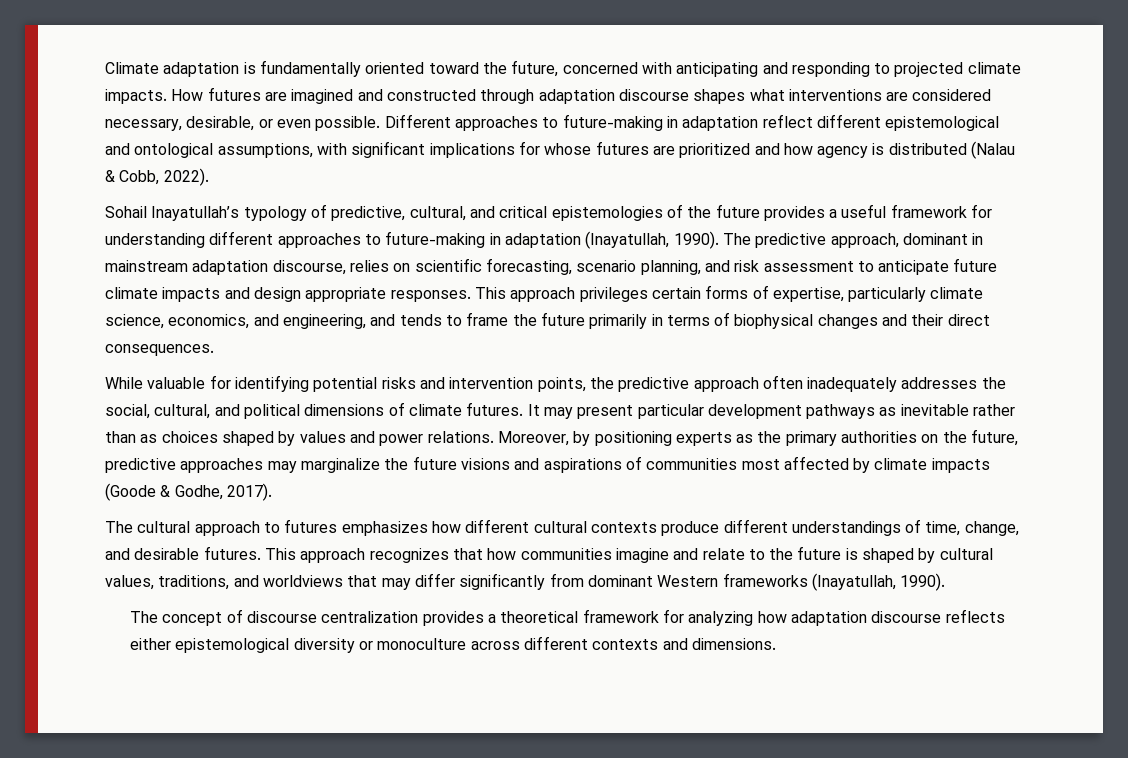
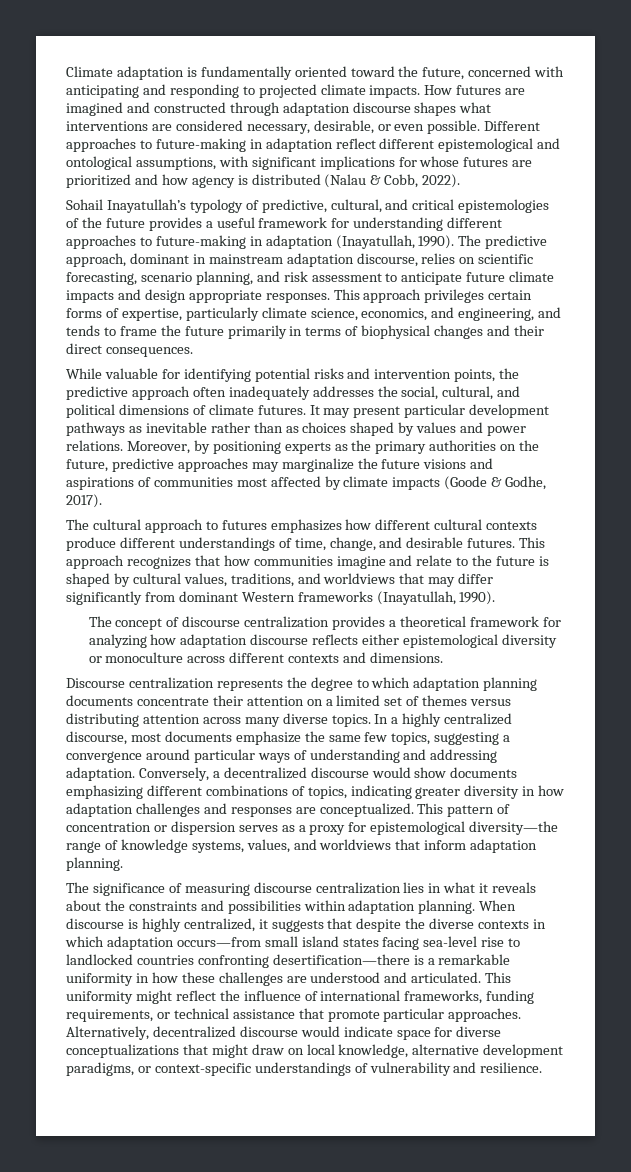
(777, 644) none -> [66,677,538,691] [66,695,512,706] [66,713,513,727] [66,731,511,745] [66,749,498,763] [66,767,518,781] [66,785,565,799] [66,803,511,817] [66,821,559,835] [66,839,538,853] [66,857,123,871] [66,882,537,896] [66,900,517,914] [66,918,547,932] [65,936,521,950] [66,954,511,968] [66,972,512,986] [66,990,535,1004] [66,1008,522,1022] [66,1026,502,1040] [66,1044,564,1058] [66,1062,543,1076] // Discourse centralization represents the degree to which adaptation planning documents concentrate their attention on a limited set of themes versus distributing attention across many diverse topics. In a highly centralized discourse, most documents emphasize the same few topics, suggesting a convergence around particular ways of understanding and addressing adaptation. Conversely, a decentralized discourse would show documents emphasizing different combinations of topics, indicating greater diversity in how adaptation challenges and responses are conceptualized. This pattern of concentration or dispersion serves as a proxy for epistemological diversity—the range of knowledge systems, values, and worldviews that inform adaptation planning. // The significance of measuring discourse centralization lies in what it reveals about the constraints and possibilities within adaptation planning. When discourse is highly centralized, it suggests that despite the diverse contexts in which adaptation occurs—from small island states facing sea-level rise to landlocked countries confronting desertification—there is a remarkable uniformity in how these challenges are understood and articulated. This uniformity might reflect the influence of international frameworks, funding requirements, or technical assistance that promote particular approaches. Alternatively, decentralized discourse would indicate space for diverse conceptualizations that might draw on local knowledge, alternative development paradigms, or context-specific understandings of vulnerability and resilience.

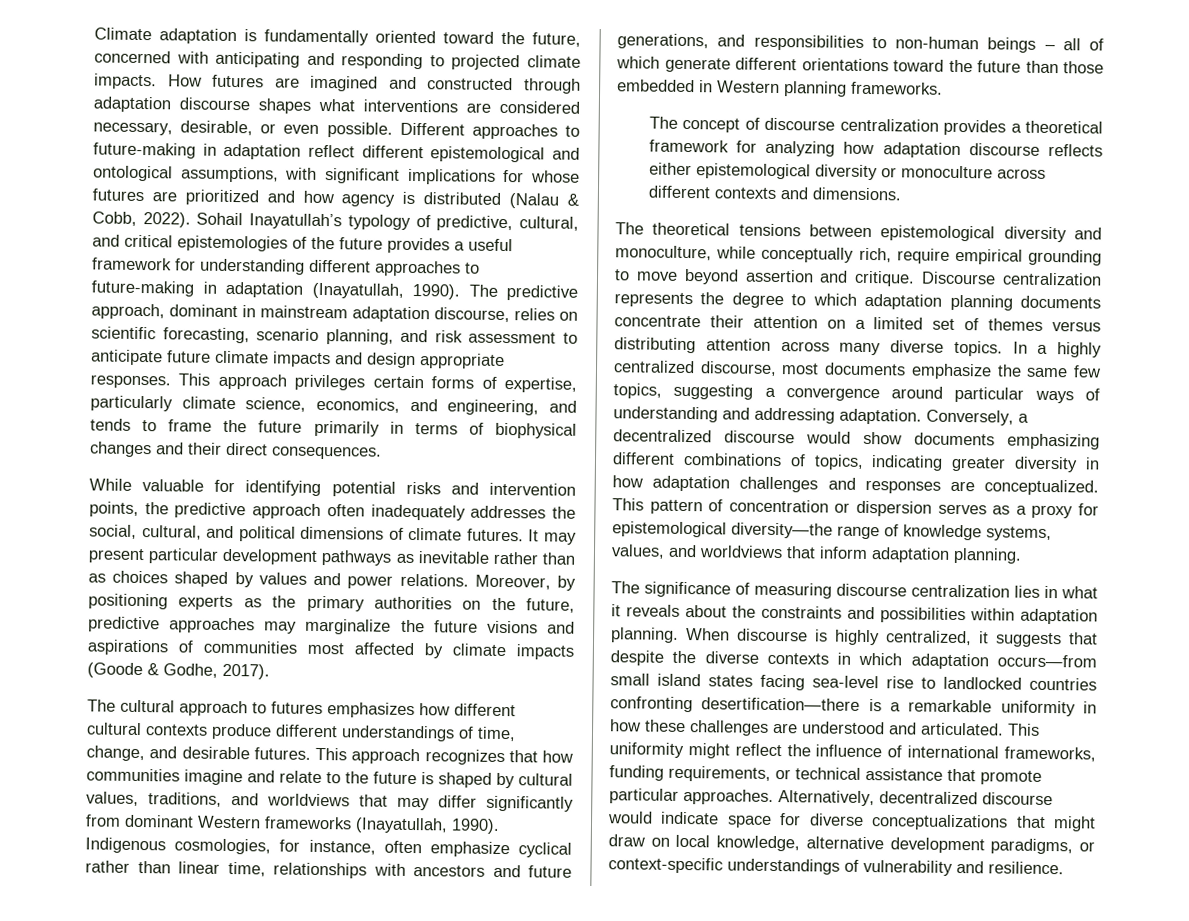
(461, 181) // -> (191, 220) none
(496, 598) none -> [85,837,572,858] [85,860,572,879] [617,33,1104,53] [616,56,1104,74] [617,79,943,97] Indigenous cosmologies, for instance, often emphasize cyclical rather than linear time, relationships with ancestors and future generations, and responsibilities to non-human beings – all of which generate different orientations toward the future than those embedded in Western planning frameworks.
(444, 657) none -> [615,222,1102,243] [615,245,1102,266] [614,268,916,287] The theoretical tensions between epistemological diversity and monoculture, while conceptually rich, require empirical grounding to move beyond assertion and critique.

